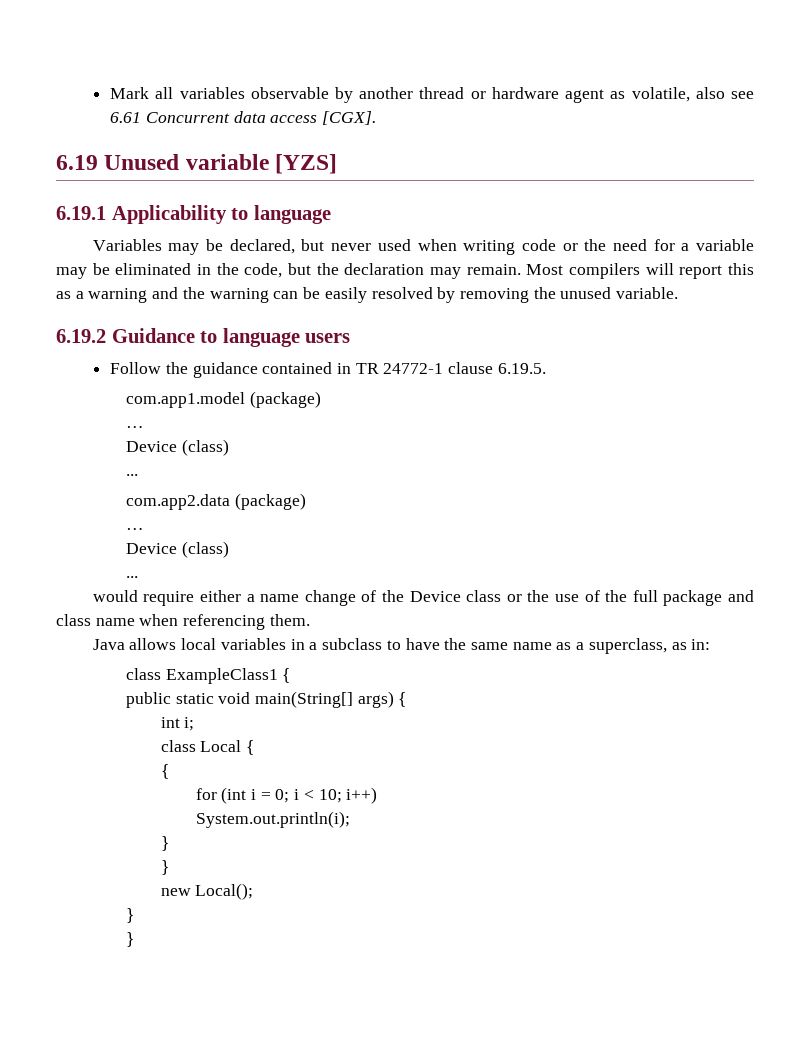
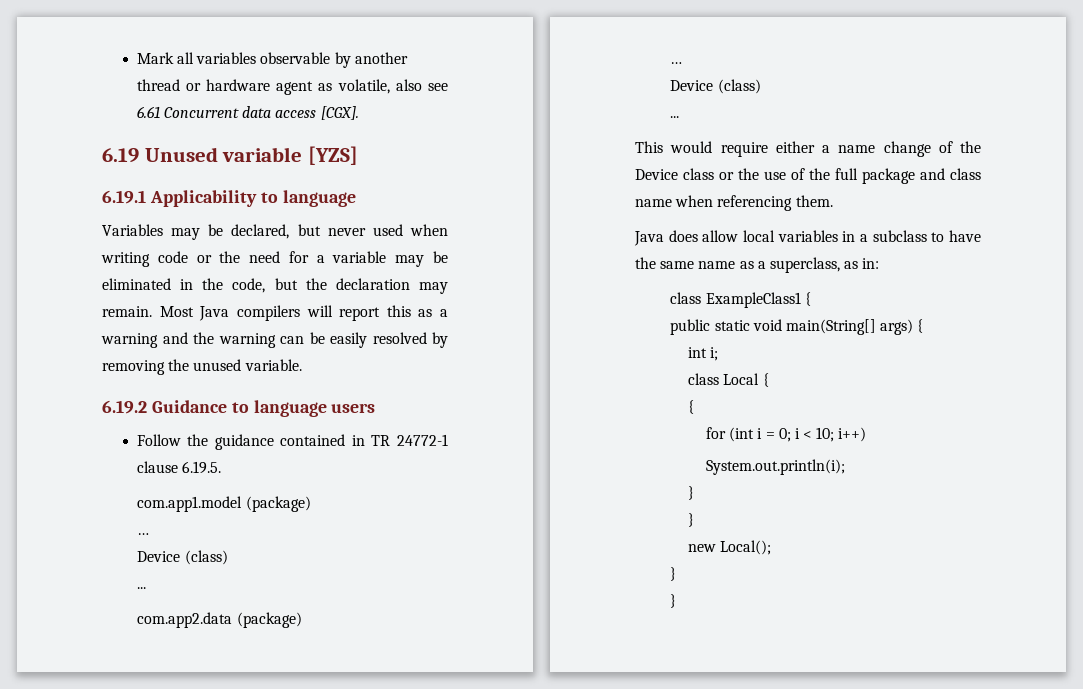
(564, 269) none -> [199,306,230,321] Java
(138, 577) none -> [635,141,663,153] This
[129,638,177,650] allows -> [668,230,739,242] does allow

